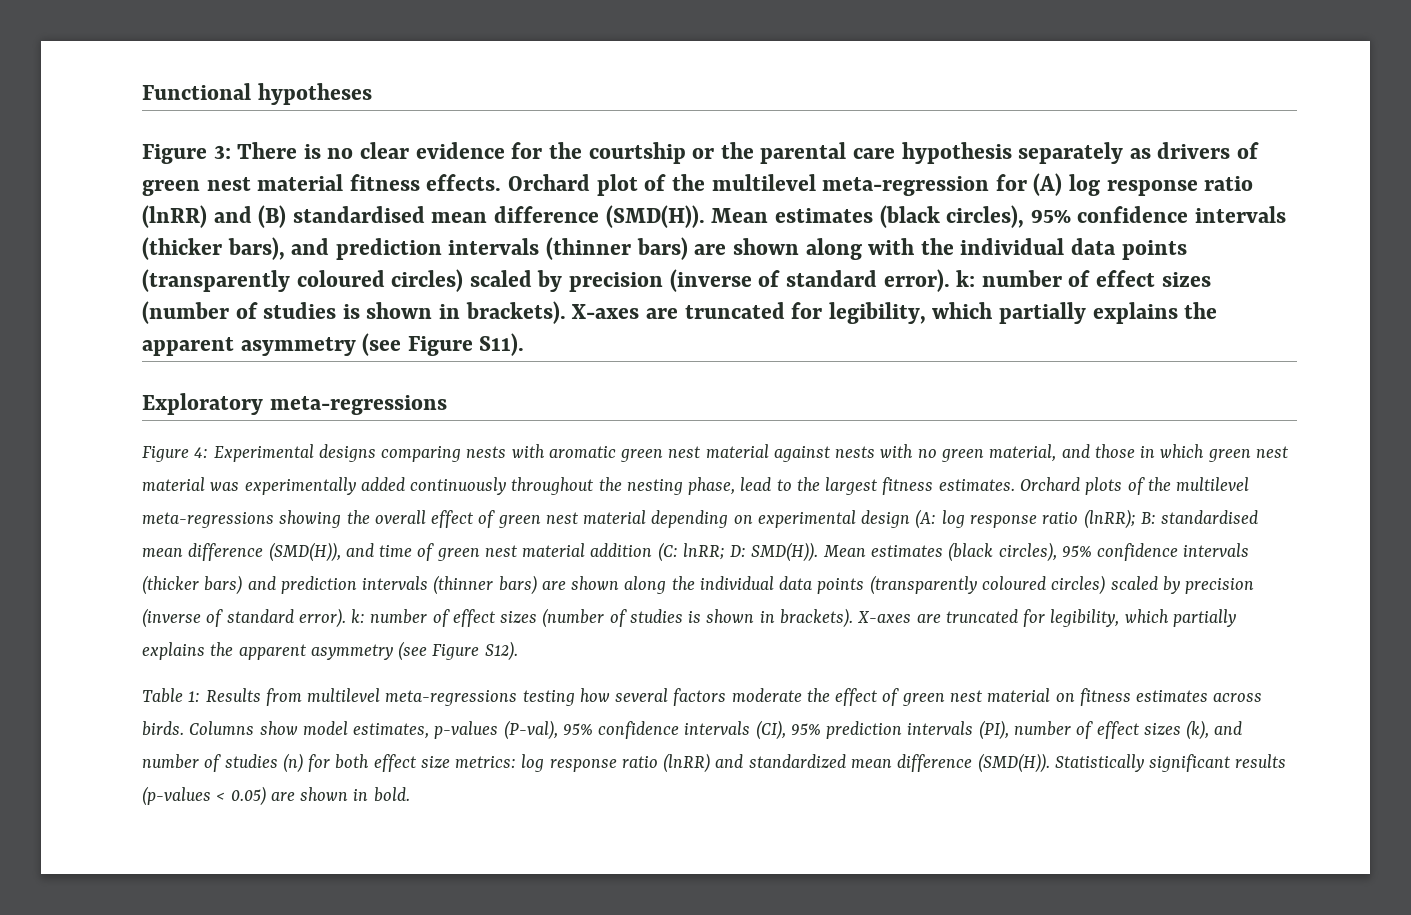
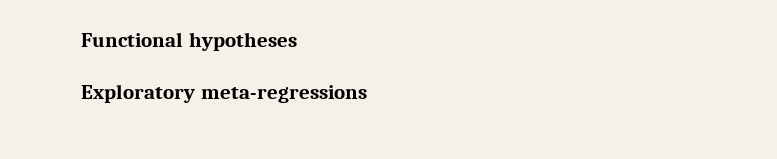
[142,142,1260,164] [142,173,1254,196] [142,205,1286,228] [142,237,1187,260] [142,269,1211,292] [142,301,1218,324] [142,333,525,356] [142,393,447,415] [142,444,1288,462] [142,477,1250,495] [142,509,1259,529] [142,542,1250,562] [142,575,1255,595] [142,608,1236,628] [142,641,518,661] [142,688,1263,706] [142,720,1243,740] [142,753,1287,773] [142,786,410,806] Figure 3: There is no clear evidence for the courtship or the parental care hypothesis separately as drivers of green nest material fitness effects. Orchard plot of the multilevel meta-regression for (A) log response ratio (lnRR) and (B) standardised mean difference (SMD(H)). Mean estimates (black circles), 95% confidence intervals (thicker bars), and prediction intervals (thinner bars) are shown along with the individual data points (transparently coloured circles) scaled by precision (inverse of standard error). k: number of effect sizes (number of studies is shown in brackets). X-axes are truncated for legibility, which partially explains the apparent asymmetry (see Figure S11). // Exploratory meta-regressions // Figure 4: Experimental designs comparing nests with aromatic green nest material against nests with no green material, and those in which green nest material was experimentally added continuously throughout the nesting phase, lead to the largest fitness estimates. Orchard plots of the multilevel meta-regressions showing the overall effect of green nest material depending on experimental design (A: log response ratio (lnRR); B: standardised mean difference (SMD(H)), and time of green nest material addition (C: lnRR; D: SMD(H)). Mean estimates (black circles), 95% confidence intervals (thicker bars) and prediction intervals (thinner bars) are shown along the individual data points (transparently coloured circles) scaled by precision (inverse of standard error). k: number of effect sizes (number of studies is shown in brackets). X-axes are truncated for legibility, which partially explains the apparent asymmetry (see Figure S12). // Table 1: Results from multilevel meta-regressions testing how several factors moderate the effect of green nest material on fitness estimates across birds. Columns show model estimates, p-values (P-val), 95% confidence intervals (CI), 95% prediction intervals (PI), number of effect sizes (k), and number of studies (n) for both effect size metrics: log response ratio (lnRR) and standardized mean difference (SMD(H)). Statistically significant results (p-values < 0.05) are shown in bold. -> [81,84,367,103] Exploratory meta-regressions

